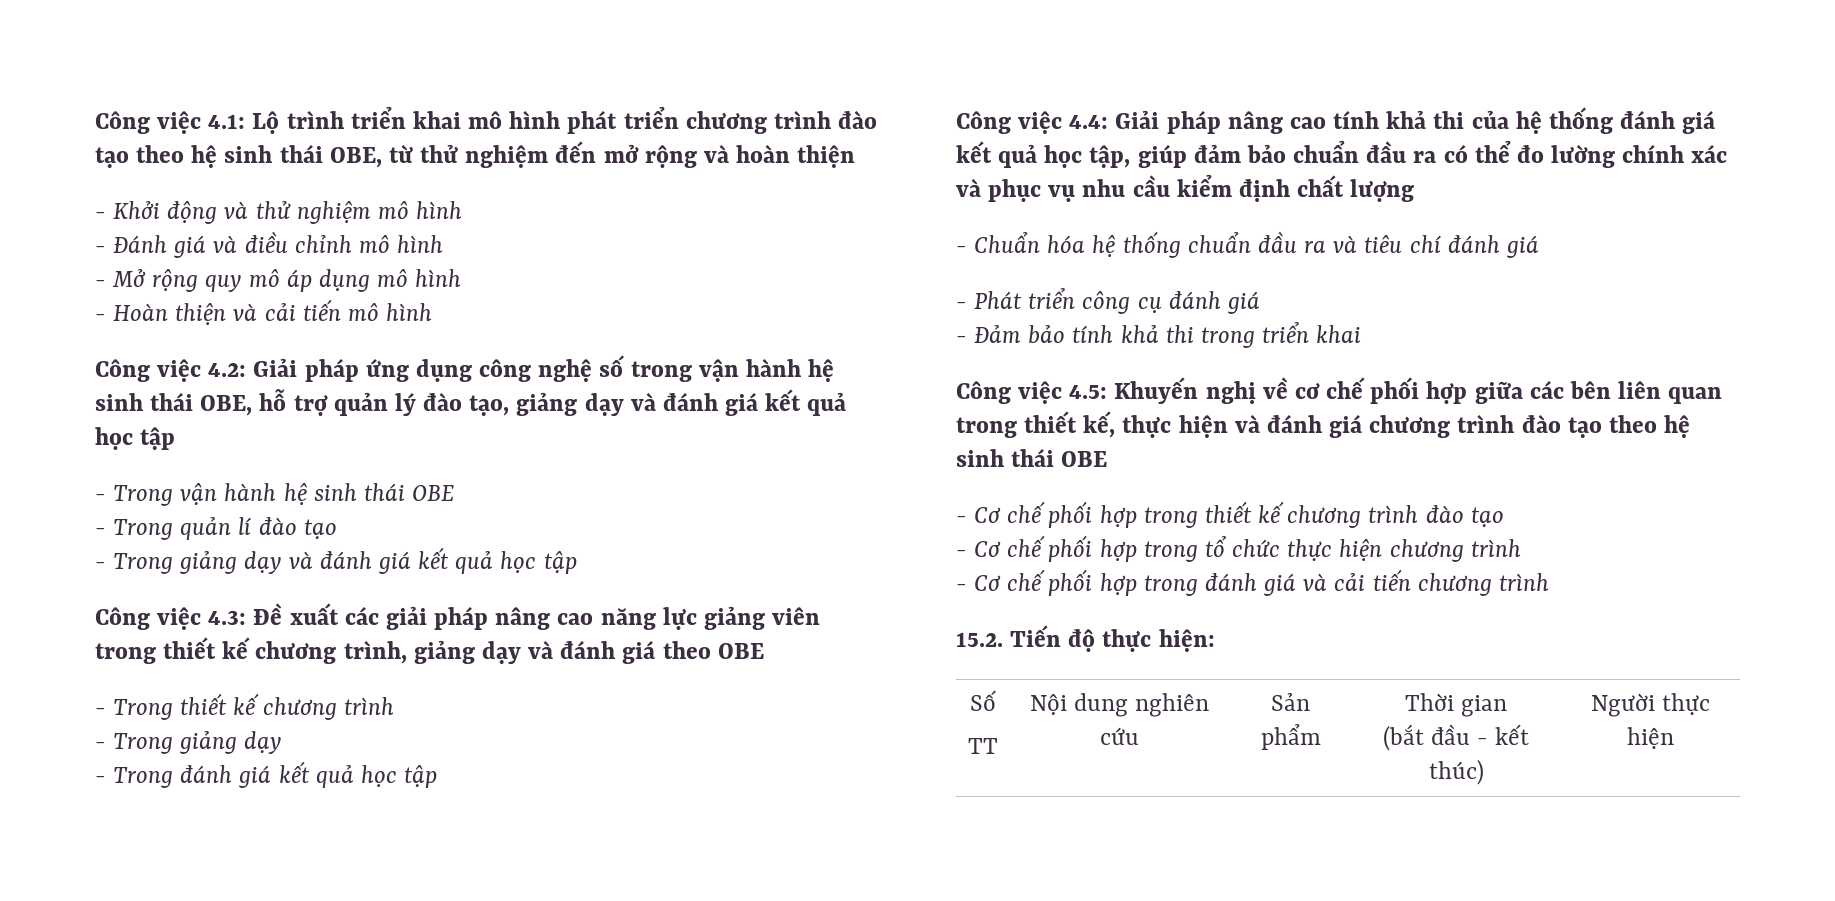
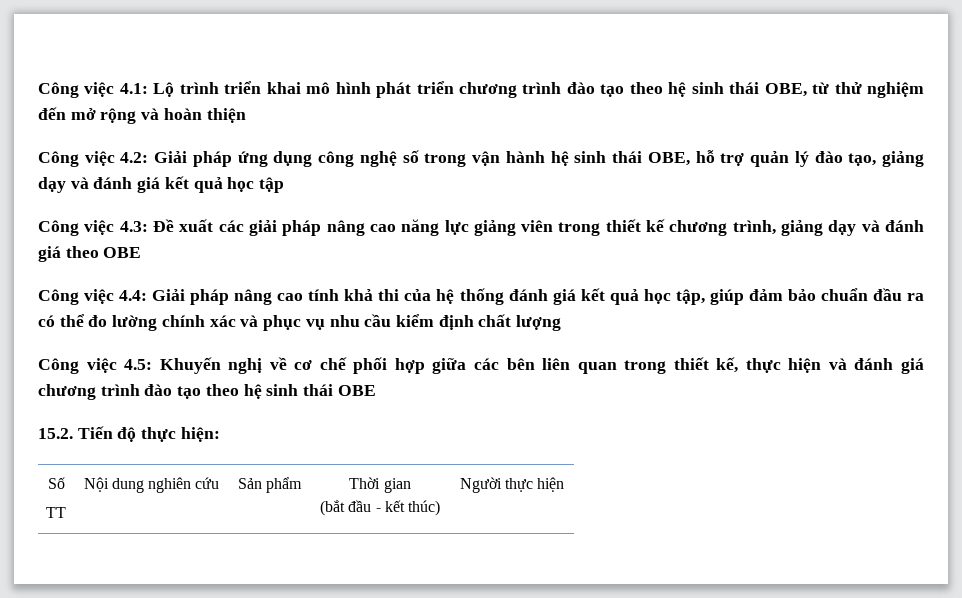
[95,201,463,224] [95,231,444,258] [95,269,462,292] [95,299,433,325] // - Khởi động và thử nghiệm mô hình // - Đánh giá và điều chỉnh mô hình // - Mở rộng quy mô áp dụng mô hình // - Hoàn thiện và cải tiến mô hình -> (246, 115) none
[95,483,455,506] [95,517,337,540] [95,547,577,574] // - Trong vận hành hệ sinh thái OBE // - Trong quản lí đào tạo // - Trong giảng dạy và đánh giá kết quả học tập -> (285, 185) none
[95,693,394,720] [95,731,282,754] [95,761,438,788] // - Trong thiết kế chương trình // - Trong giảng dạy // - Trong đánh giá kết quả học tập -> (142, 252) none
[956,231,1539,258] [956,288,1260,314] [956,322,1362,348] // - Chuẩn hóa hệ thống chuẩn đầu ra và tiêu chí đánh giá // - Phát triển công cụ đánh giá // - Đảm bảo tính khả thi trong triển khai -> (562, 323) none
[956,501,1504,528] [956,535,1521,562] [956,569,1549,596] // - Cơ chế phối hợp trong thiết kế chương trình đào tạo // - Cơ chế phối hợp trong tổ chức thực hiện chương trình // - Cơ chế phối hợp trong đánh giá và cải tiến chương trình -> (376, 390) none

